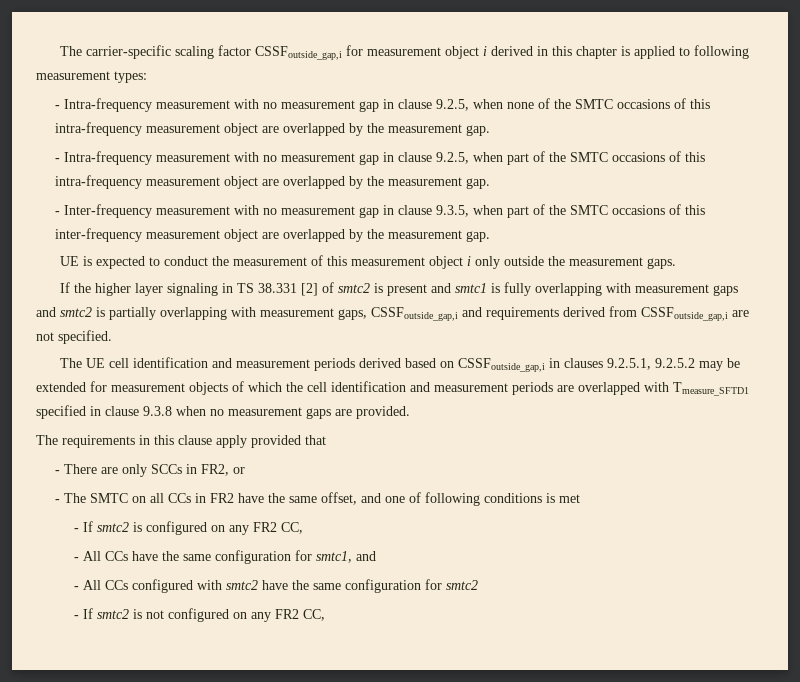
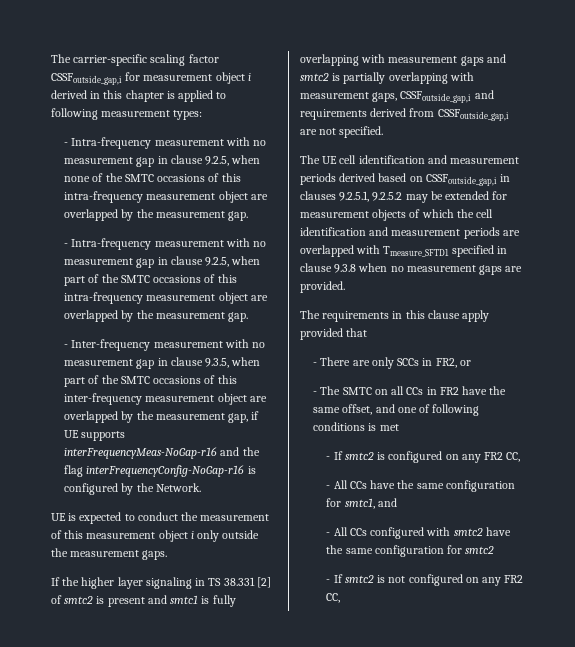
[466,231,491,242] gap. -> [228,411,260,423] [64,430,126,441] [64,447,260,459] [64,465,256,477] [64,483,201,495] gap, if UE supports interFrequencyMeas-NoGap-r16 and the flag interFrequencyConfig-NoGap-r16 is configured by the Network.

